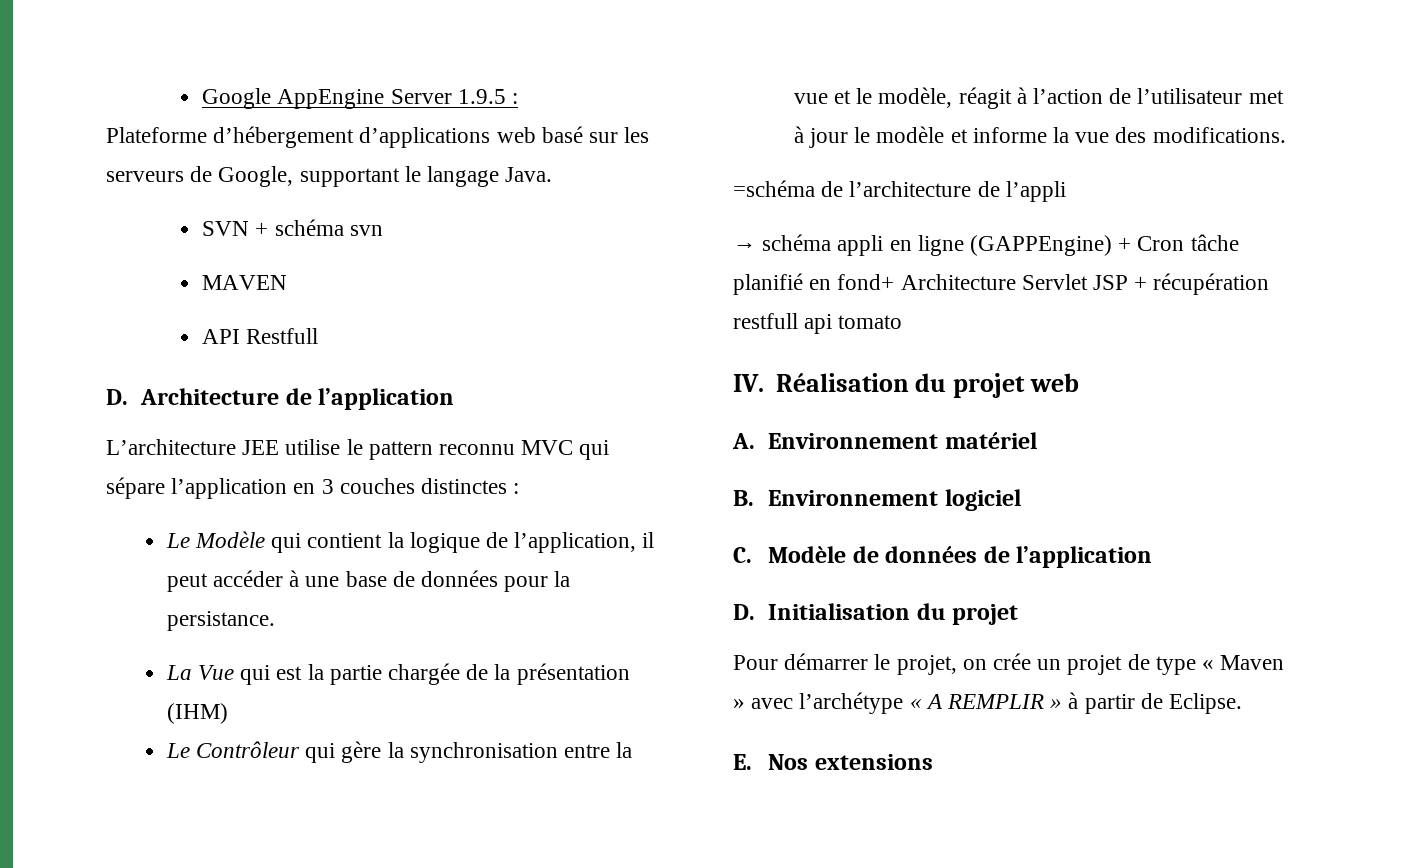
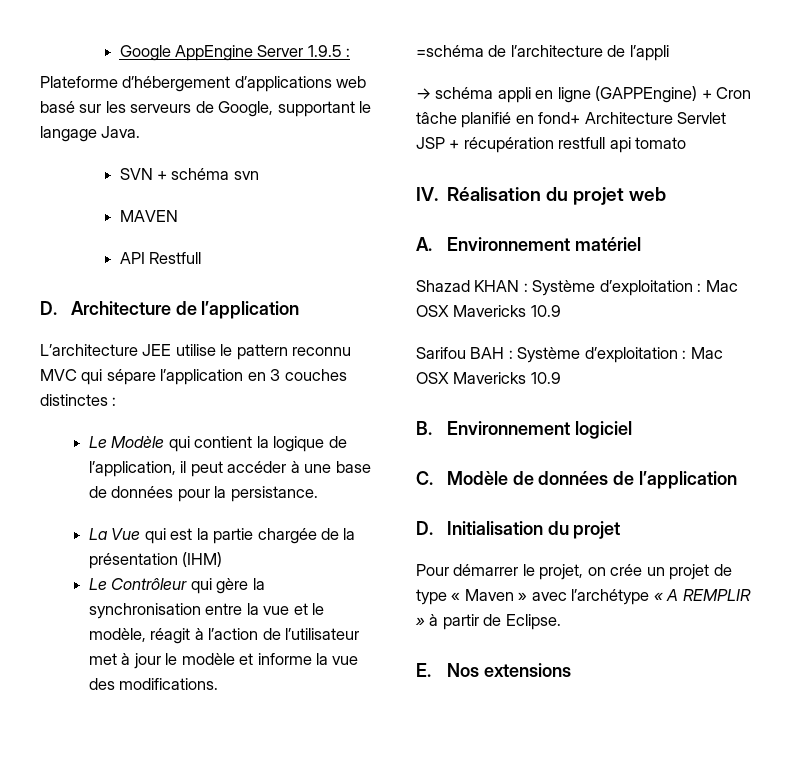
(1037, 440) none -> [416,280,738,296] [416,305,561,317] [416,347,723,363] [416,372,561,384] // Shazad KHAN : Système d’exploitation : Mac OSX Mavericks 10.9 // Sarifou BAH : Système d’exploitation : Mac OSX Mavericks 10.9

